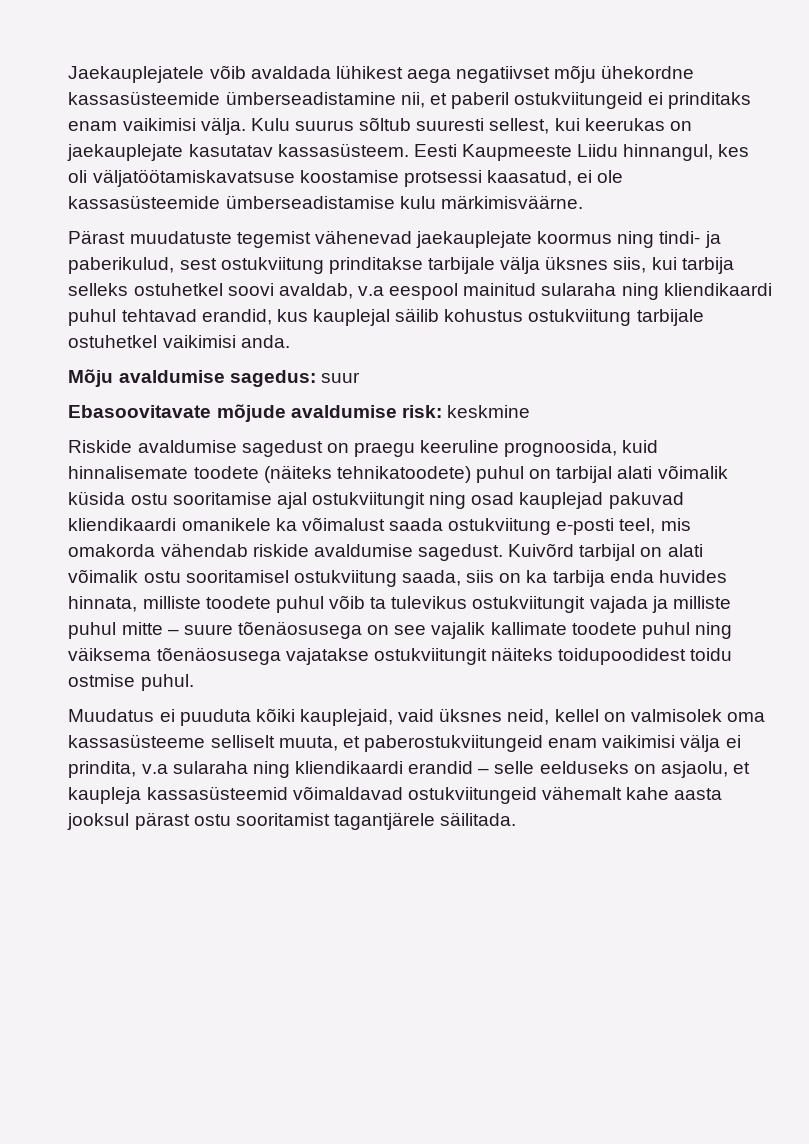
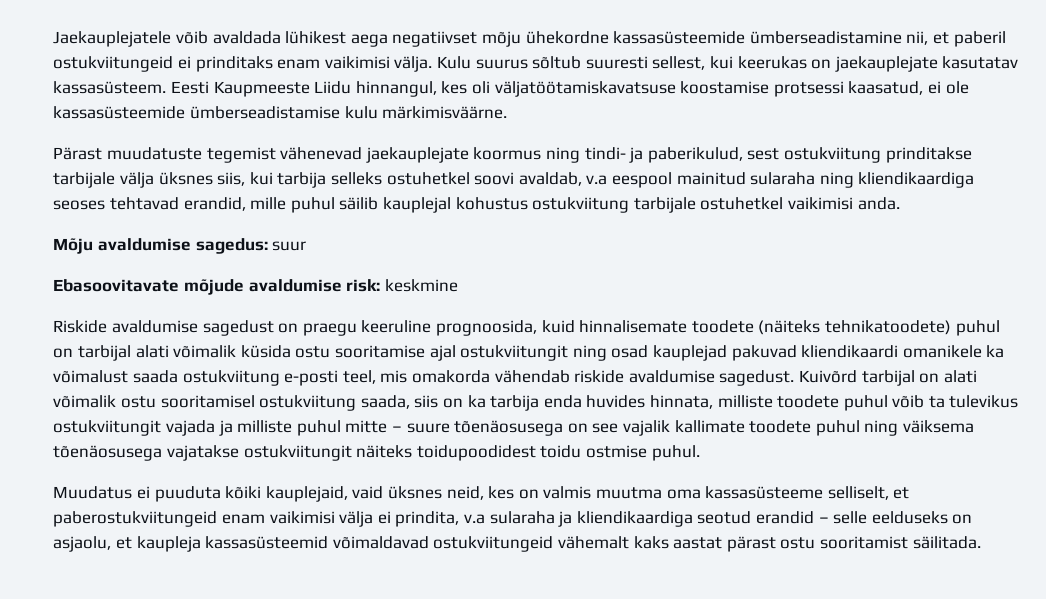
[663,283,772,296] [68,308,440,326] kliendikaardi puhul tehtavad erandid, kus kauplejal säilib -> [858,172,975,188] [53,197,451,213] kliendikaardiga seoses tehtavad erandid, mille puhul säilib kauplejal
[554,709,765,722] [68,734,338,751] kellel on valmisolek oma kassasüsteeme selliselt muuta, -> [488,486,889,500] kes on valmis muutma oma kassasüsteeme selliselt,
[252,761,403,778] ning kliendikaardi -> [558,511,752,527] ja kliendikaardiga seotud
[626,787,723,800] [67,813,130,830] kahe aasta jooksul -> [633,536,723,549] kaks aastat
[333,812,435,830] tagantjärele -> (908, 542) none

